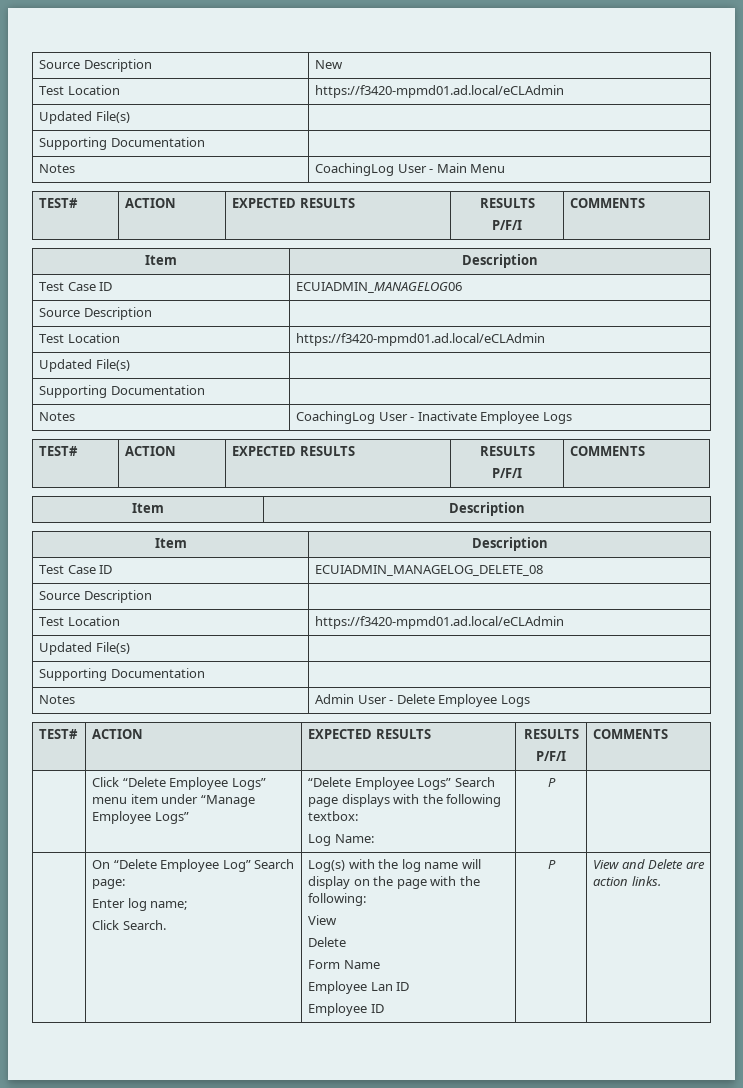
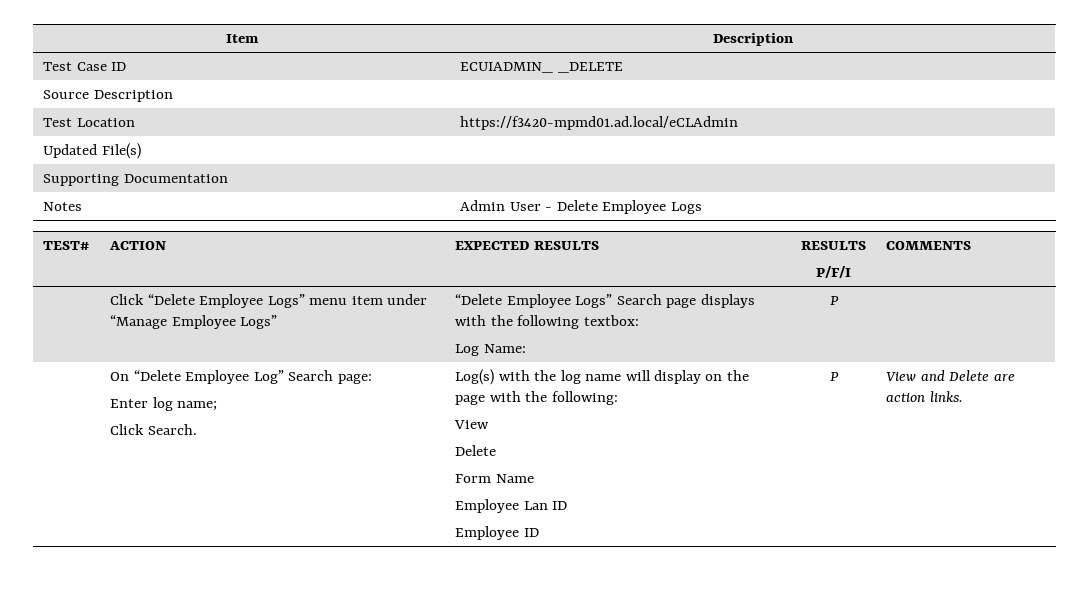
[39,59,152,72] [315,60,344,69] [39,85,120,95] [315,85,565,98] [39,111,130,124] [39,137,205,150] [39,164,76,173] [315,163,506,176] [39,198,79,208] [125,198,177,208] [232,198,355,208] [479,198,535,208] [491,220,522,230] [570,198,646,208] [145,255,177,265] [461,254,538,268] [39,282,113,291] [296,282,463,293] [39,307,152,320] [39,333,120,343] [296,333,546,346] [39,359,130,372] [39,385,205,398] [39,412,76,421] [296,411,572,424] [39,446,79,456] [125,446,177,456] [232,446,355,456] [479,446,535,456] [491,468,522,478] [570,446,646,456] [132,503,164,513] [448,502,525,516] [154,538,187,548] [471,537,548,551] [39,565,113,574] [315,565,544,576] Source Description | New // Test Location | https://f3420-mpmd01.ad.local/eCLAdmin // Updated File(s) | // Supporting Documentation | // Notes | CoachingLog User - Main Menu // TEST# | ACTION | EXPECTED RESULTS | RESULTS // P/F/I | COMMENTS // Item | Description // Test Case ID | ECUIADMIN_MANAGELOG06 // Source Description | // Test Location | https://f3420-mpmd01.ad.local/eCLAdmin // Updated File(s) | // Supporting Documentation | // Notes | CoachingLog User - Inactivate Employee Logs // TEST# | ACTION | EXPECTED RESULTS | RESULTS // P/F/I | COMMENTS // Item | Description // Item | Description // Test Case ID | ECUIADMIN_MANAGELOG_DELETE_08 -> [226,34,259,43] [713,33,793,46] [43,62,127,71] [460,62,623,73] Item | Description // Test Case ID | ECUIADMIN_ _DELETE

